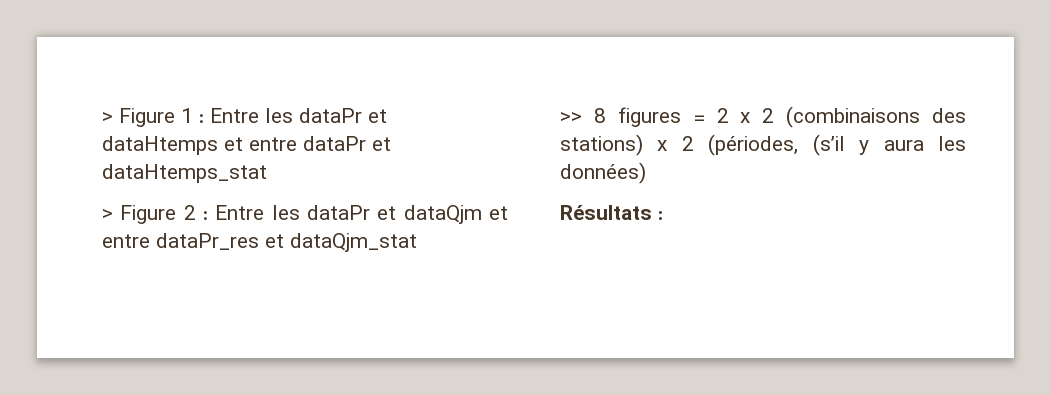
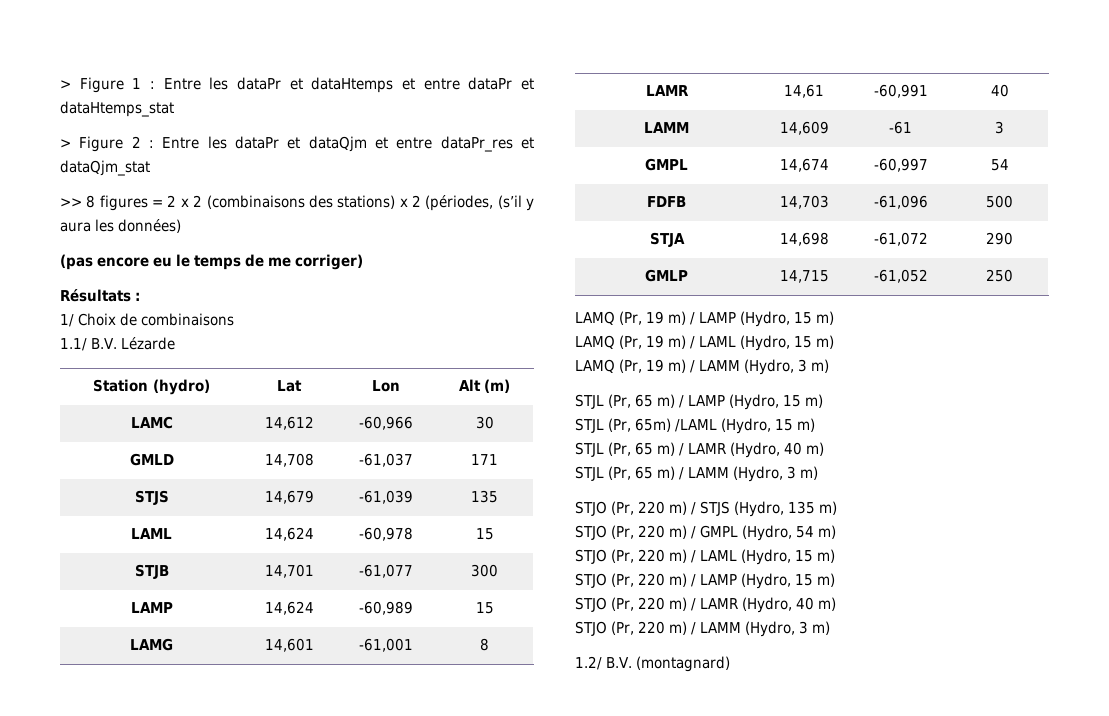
[560,205,663,220] Résultats : -> [60,254,364,270] [60,289,141,302] [60,313,235,327] [60,337,176,351] [93,379,210,395] [277,380,302,392] [371,380,400,392] [458,379,511,393] [130,416,173,429] [264,416,314,430] [358,416,413,430] [475,416,494,429] [129,453,174,466] [264,453,314,467] [358,453,413,467] [471,454,499,465] [134,490,169,505] [264,490,314,504] [358,490,413,504] [471,490,499,503] [131,528,172,539] [264,527,314,541] [358,527,413,541] [475,528,494,540] [134,564,169,579] [264,564,314,578] [358,564,413,578] [471,564,499,577] [130,602,173,613] [264,601,314,615] [358,601,413,615] [475,602,494,614] [130,638,173,651] [264,638,314,652] [358,638,413,652] [480,638,490,651] [645,85,689,96] [784,84,824,98] [873,84,928,98] [990,84,1009,97] [644,122,689,133] [779,121,829,135] [889,121,912,134] [995,121,1004,134] [645,158,688,171] [779,158,829,172] [873,158,928,172] [990,159,1009,171] [647,196,686,207] [779,195,829,209] [873,195,928,209] [986,195,1013,208] [649,232,685,247] [779,232,829,246] [873,232,928,246] [986,232,1013,245] [645,269,688,282] [779,270,829,283] [873,269,928,283] [986,269,1013,282] [575,311,835,327] [575,335,835,351] [575,359,830,375] [575,394,824,410] [575,418,816,434] [575,442,825,458] [575,466,819,482] [575,501,838,517] [575,525,837,541] [575,549,836,565] [575,573,836,589] [575,597,837,613] [575,621,831,637] [575,656,731,672] (pas encore eu le temps de me corriger) // Résultats : // 1/ Choix de combinaisons // 1.1/ B.V. Lézarde // Station (hydro) | Lat | Lon | Alt (m) // LAMC | 14,612 | -60,966 | 30 // GMLD | 14,708 | -61,037 | 171 // STJS | 14,679 | -61,039 | 135 // LAML | 14,624 | -60,978 | 15 // STJB | 14,701 | -61,077 | 300 // LAMP | 14,624 | -60,989 | 15 // LAMG | 14,601 | -61,001 | 8 // LAMR | 14,61 | -60,991 | 40 // LAMM | 14,609 | -61 | 3 // GMPL | 14,674 | -60,997 | 54 // FDFB | 14,703 | -61,096 | 500 // STJA | 14,698 | -61,072 | 290 // GMLP | 14,715 | -61,052 | 250 // LAMQ (Pr, 19 m) / LAMP (Hydro, 15 m) // LAMQ (Pr, 19 m) / LAML (Hydro, 15 m) // LAMQ (Pr, 19 m) / LAMM (Hydro, 3 m) // STJL (Pr, 65 m) / LAMP (Hydro, 15 m) // STJL (Pr, 65m) /LAML (Hydro, 15 m) // STJL (Pr, 65 m) / LAMR (Hydro, 40 m) // STJL (Pr, 65 m) / LAMM (Hydro, 3 m) // STJO (Pr, 220 m) / STJS (Hydro, 135 m) // STJO (Pr, 220 m) / GMPL (Hydro, 54 m) // STJO (Pr, 220 m) / LAML (Hydro, 15 m) // STJO (Pr, 220 m) / LAMP (Hydro, 15 m) // STJO (Pr, 220 m) / LAMR (Hydro, 40 m) // STJO (Pr, 220 m) / LAMM (Hydro, 3 m) // 1.2/ B.V. (montagnard)

